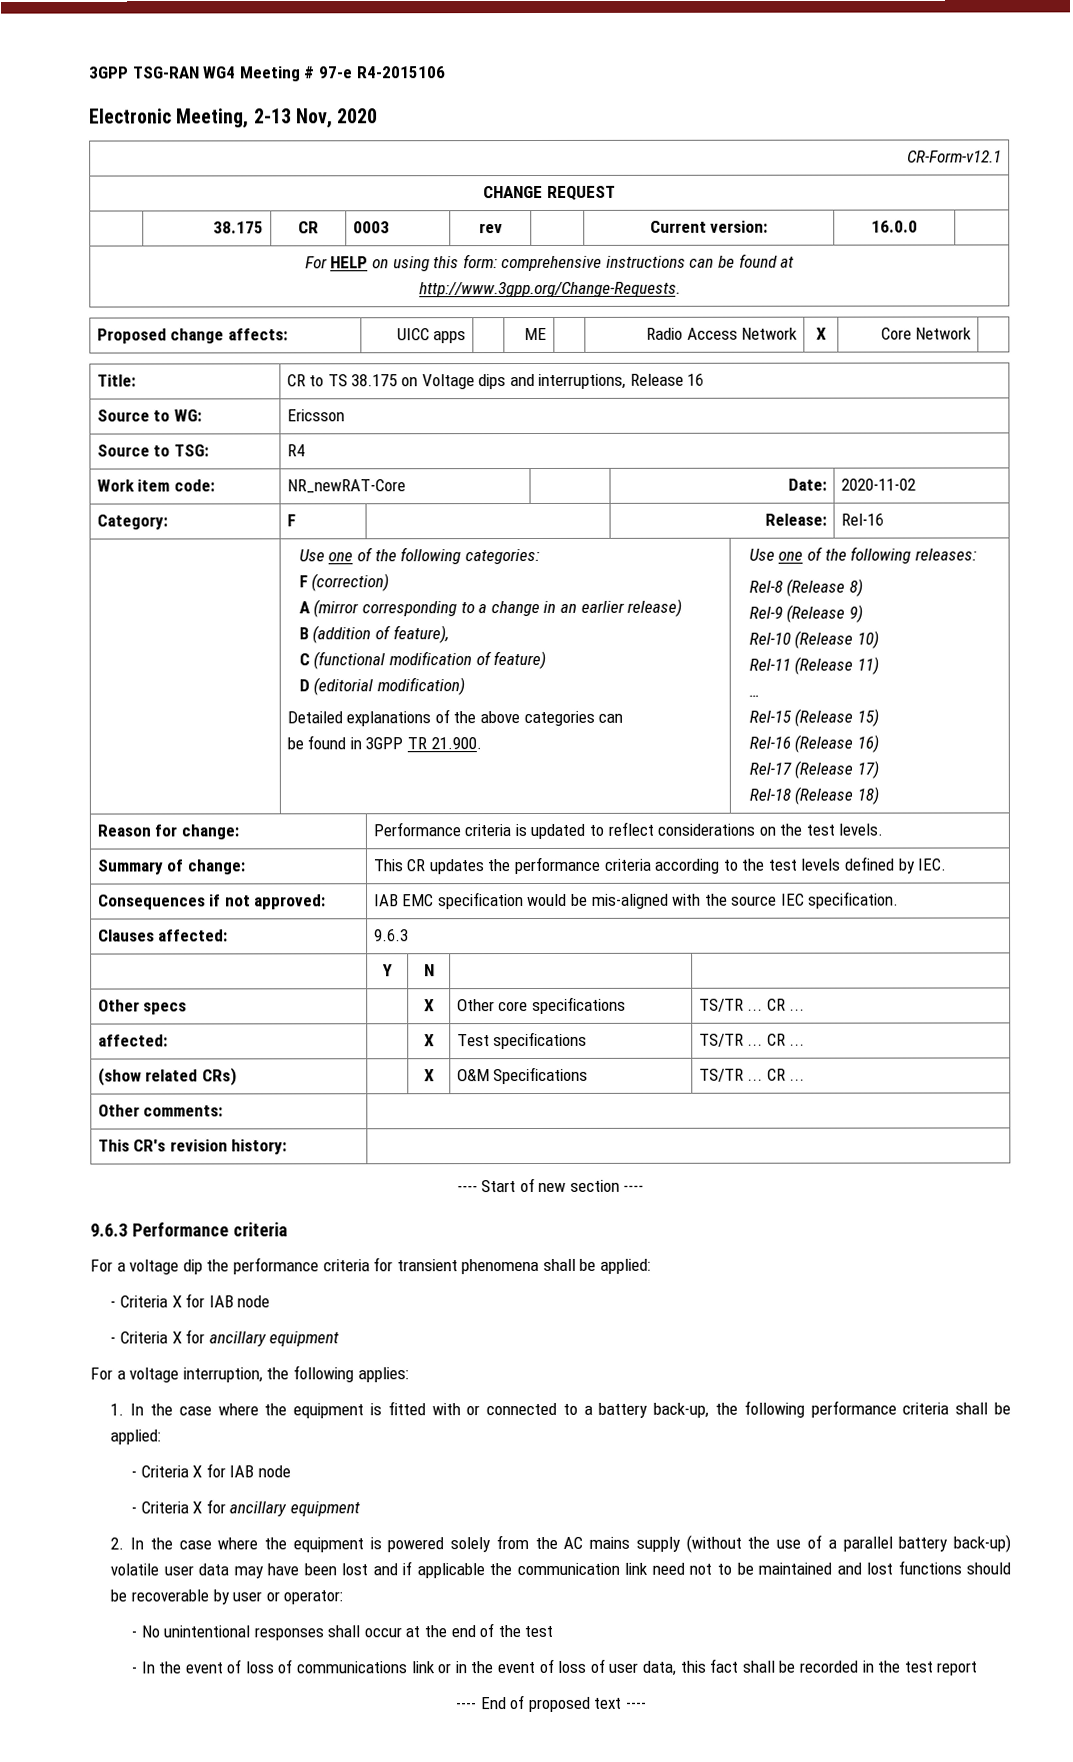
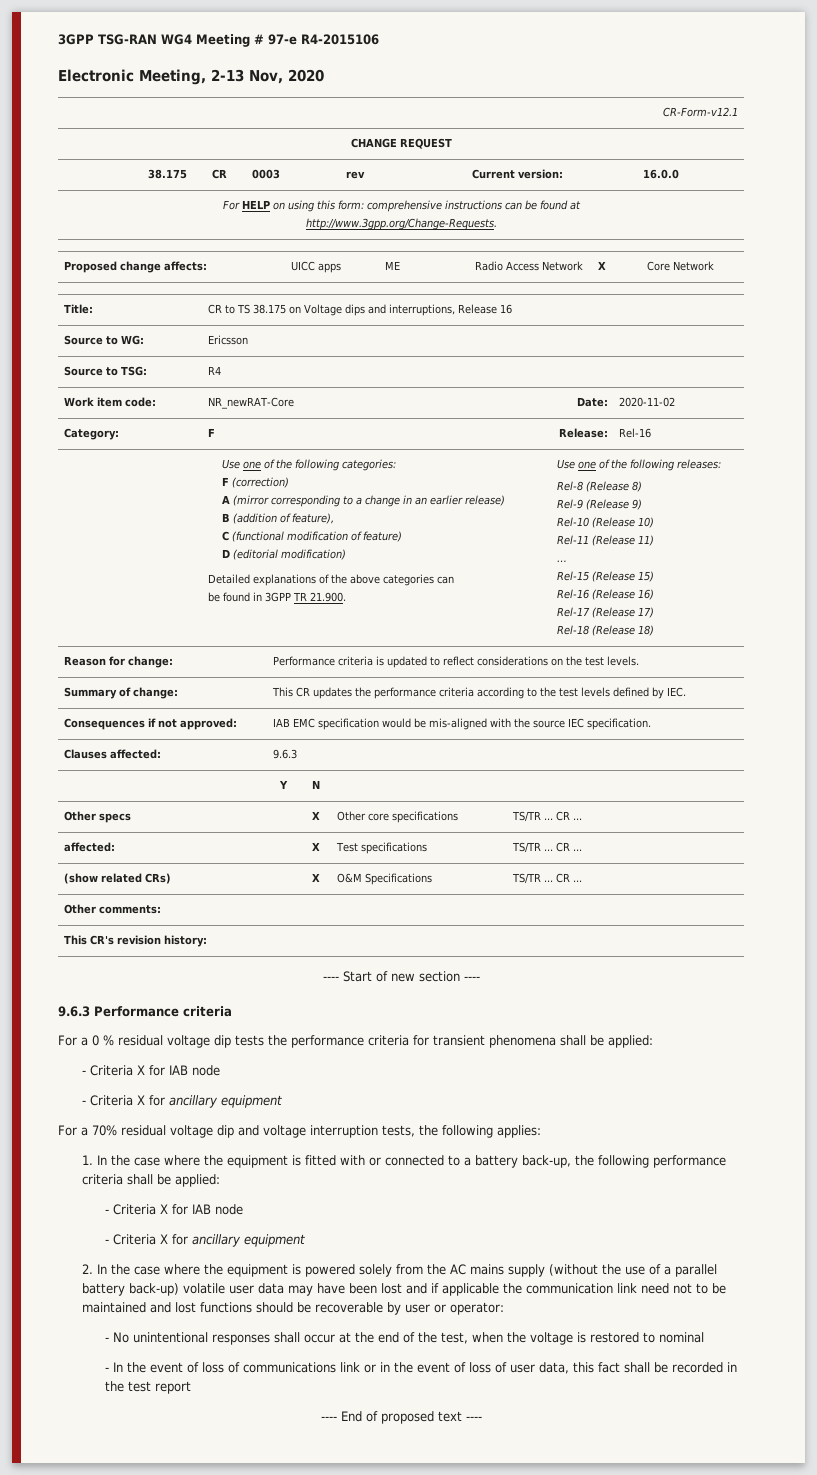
[129,1259,203,1275] voltage dip -> [92,1035,264,1048] 0 % residual voltage dip tests
[129,1367,263,1383] voltage interruption, -> [92,1125,415,1138] 70% residual voltage dip and voltage interruption tests,
[524,1625,554,1638] test -> [441,1332,705,1345] test, when the voltage is restored to nominal

